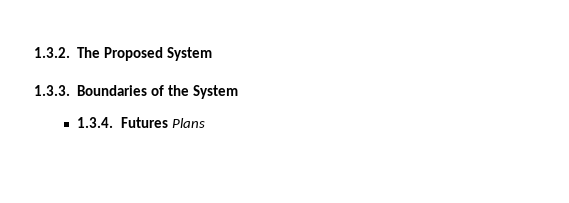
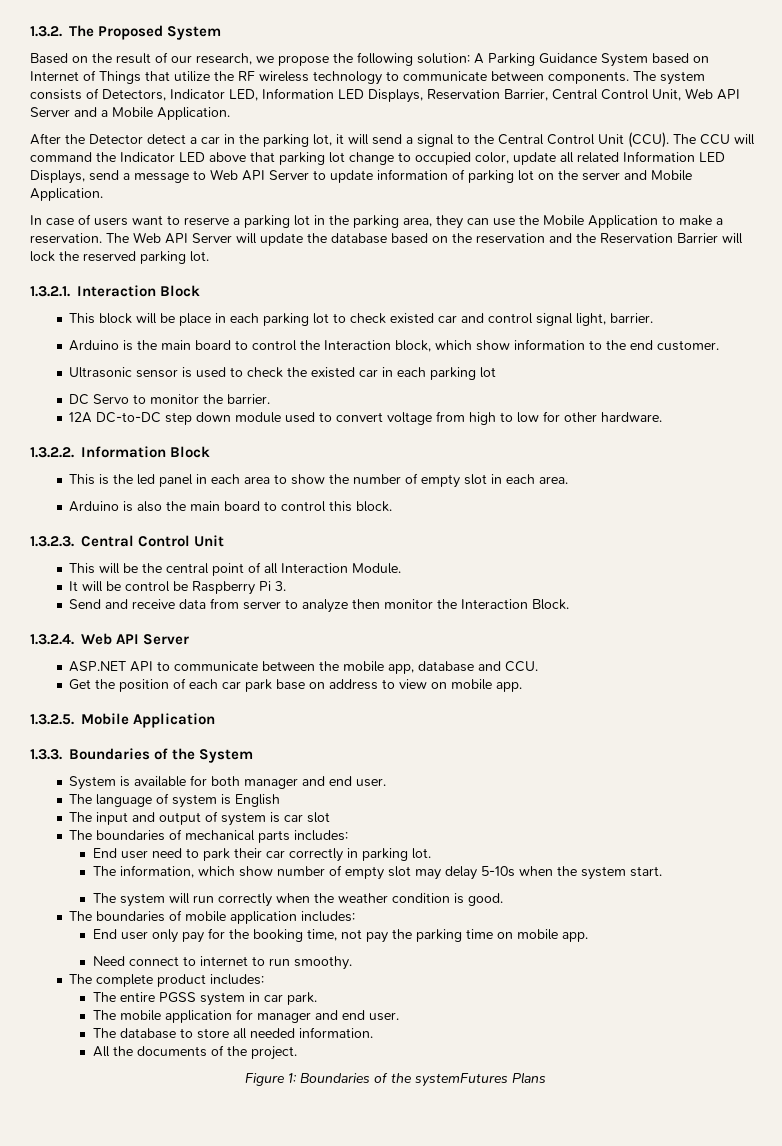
(213, 54) none -> [30,52,709,67] [30,70,705,85] [30,88,740,103] [30,107,230,120] [30,132,755,148] [30,151,725,165] [30,169,692,184] [30,188,103,201] [30,214,723,229] [30,232,743,246] [30,251,209,264] [30,285,201,297] [69,313,654,326] [69,339,720,352] [69,367,497,380] [69,394,271,405] [69,411,663,425] [30,446,211,458] [69,473,569,488] [69,501,393,512] [30,535,225,547] [69,562,402,576] [69,581,287,595] [69,598,570,613] [30,633,190,645] [69,661,539,674] [69,678,523,692] [30,713,216,728] // Based on the result of our research, we propose the following solution: A Parking Guidance System based on Internet of Things that utilize the RF wireless technology to communicate between components. The system consists of Detectors, Indicator LED, Information LED Displays, Reservation Barrier, Central Control Unit, Web API Server and a Mobile Application. // After the Detector detect a car in the parking lot, it will send a signal to the Central Control Unit (CCU). The CCU will command the Indicator LED above that parking lot change to occupied color, update all related Information LED Displays, send a message to Web API Server to update information of parking lot on the server and Mobile Application. // In case of users want to reserve a parking lot in the parking area, they can use the Mobile Application to make a reservation. The Web API Server will update the database based on the reservation and the Reservation Barrier will lock the reserved parking lot. // 1.3.2.1. Interaction Block // This block will be place in each parking lot to check existed car and control signal light, barrier. // Arduino is the main board to control the Interaction block, which show information to the end customer. // Ultrasonic sensor is used to check the existed car in each parking lot // DC Servo to monitor the barrier. // 12A DC-to-DC step down module used to convert voltage from high to low for other hardware. // 1.3.2.2. Information Block // This is the led panel in each area to show the number of empty slot in each area. // Arduino is also the main board to control this block. // 1.3.2.3. Central Control Unit // This will be the central point of all Interaction Module. // It will be control be Raspberry Pi 3. // Send and receive data from server to analyze then monitor the Interaction Block. // 1.3.2.4. Web API Server // ASP.NET API to communicate between the mobile app, database and CCU. // Get the position of each car park base on address to view on mobile app. // 1.3.2.5. Mobile Application
[77,117,168,128] 1.3.4. Futures -> [69,775,387,790] [69,793,281,808] [69,811,331,826] [69,829,349,843] [92,848,431,862] [92,865,662,880] [92,893,503,907] [69,910,356,924] [92,928,588,943] [92,956,352,970] [69,974,265,987] [92,992,317,1006] [92,1009,399,1023] [92,1027,373,1039] [92,1045,297,1060] [244,1072,508,1087] System is available for both manager and end user. // The language of system is English // The input and output of system is car slot // The boundaries of mechanical parts includes: // End user need to park their car correctly in parking lot. // The information, which show number of empty slot may delay 5-10s when the system start. // The system will run correctly when the weather condition is good. // The boundaries of mobile application includes: // End user only pay for the booking time, not pay the parking time on mobile app. // Need connect to internet to run smoothy. // The complete product includes: // The entire PGSS system in car park. // The mobile application for manager and end user. // The database to store all needed information. // All the documents of the project. // Figure 1: Boundaries of the systemFutures

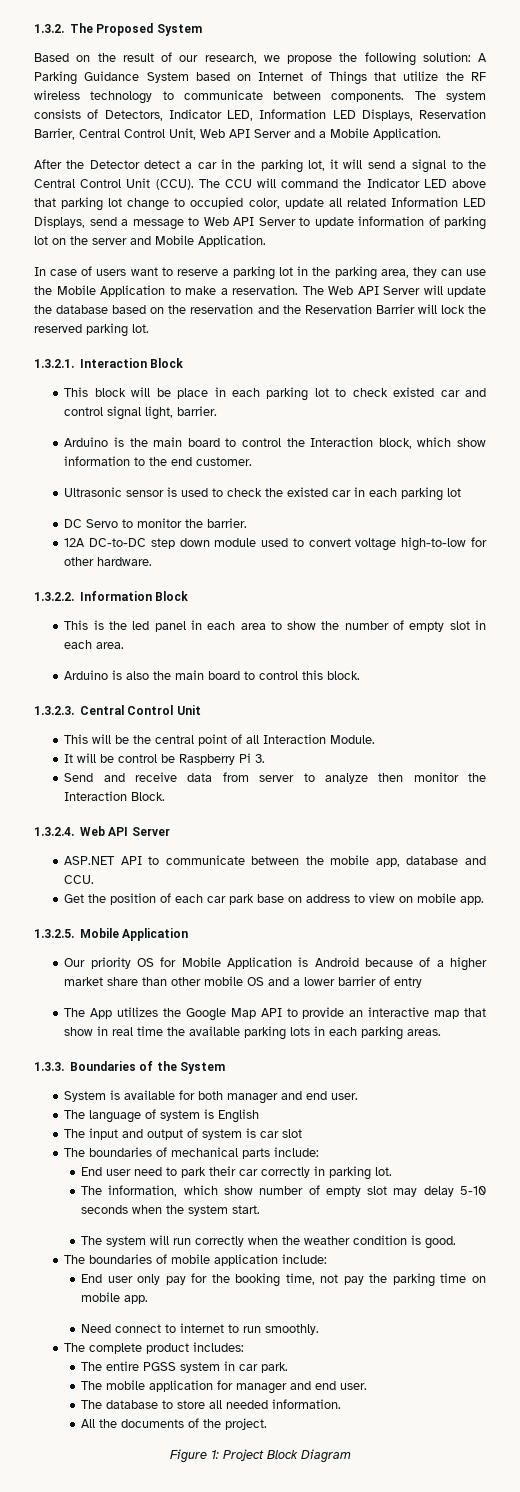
[436,411,540,425] from high to low -> [401,537,467,551] high-to-low
(216, 720) none -> [64,957,488,971] [64,976,423,988] [64,1007,486,1021] [64,1026,442,1040] // Our priority OS for Mobile Application is Android because of a higher market share than other mobile OS and a lower barrier of entry // The App utilizes the Google Map API to provide an interactive map that show in real time the available parking lots in each parking areas.
[294,830,349,841] includes: -> [274,1147,320,1157] include:
[480,866,515,877] 5-10s -> [460,1186,487,1195] [80,1205,128,1214] 5-10 seconds
[301,911,356,922] includes: -> [282,1254,328,1264] include:
[293,956,352,970] smoothy. -> [264,1324,319,1335] smoothly.
[299,1072,546,1087] Boundaries of the systemFutures Plans -> [222,1449,351,1463] Project Block Diagram

